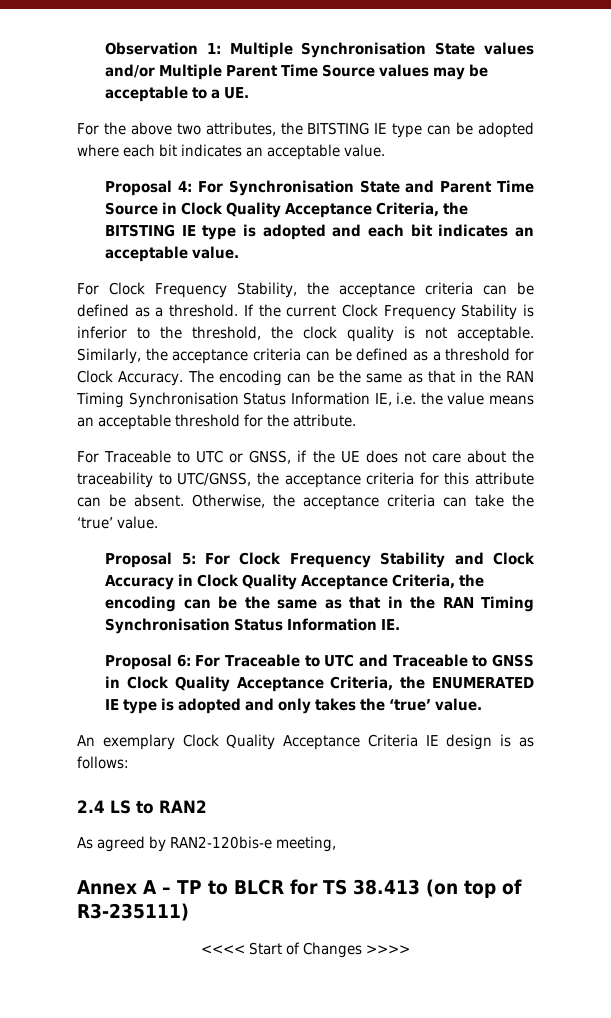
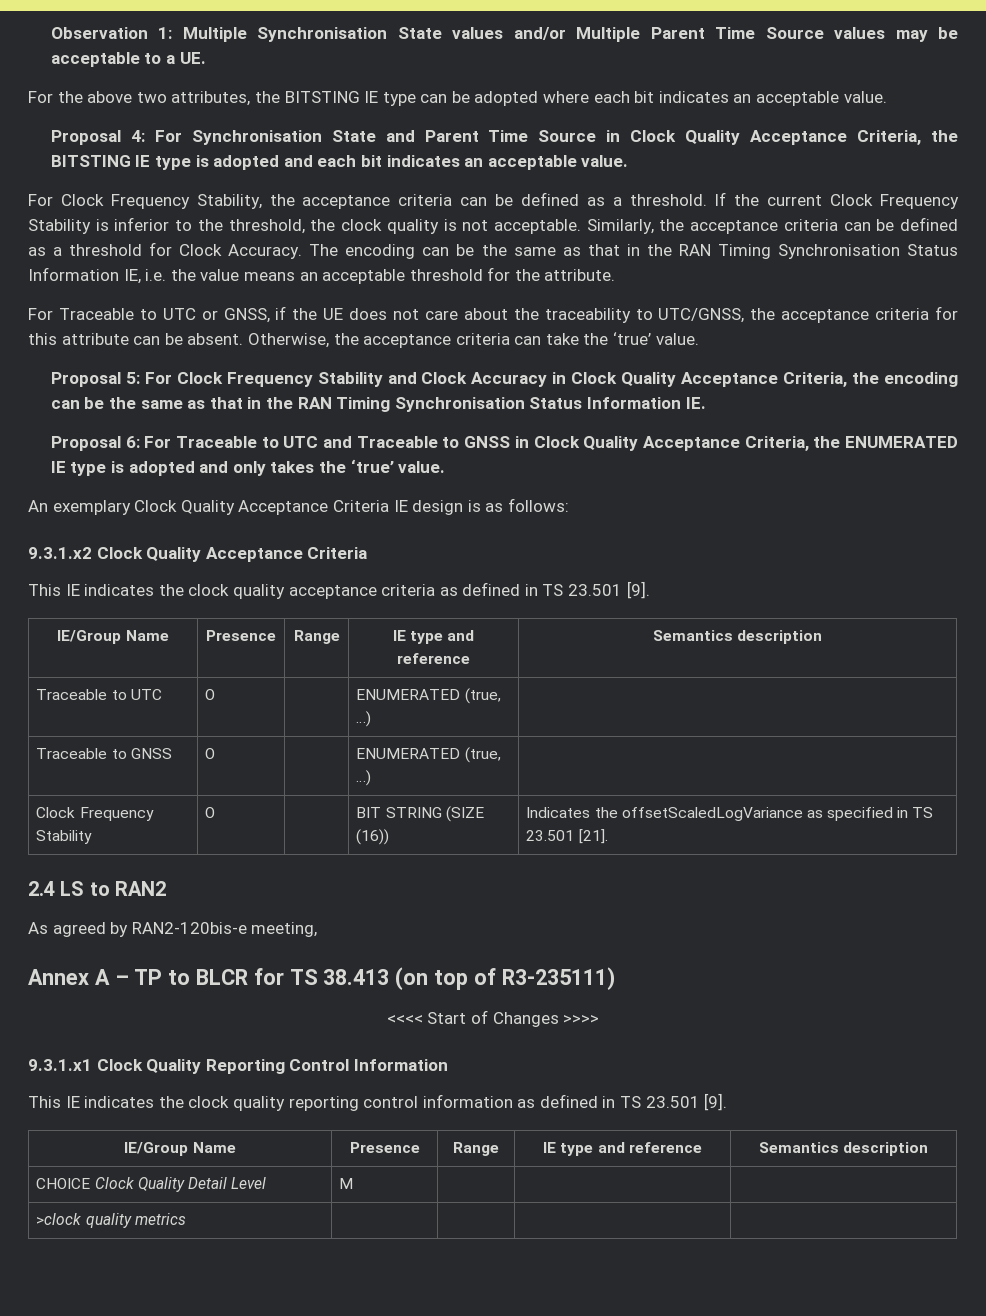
(129, 762) none -> [28,547,368,562] [28,581,650,599] [57,630,169,644] [206,630,276,641] [293,630,340,644] [392,630,475,644] [397,653,470,664] [652,630,823,644] [36,689,162,700] [205,689,216,700] [356,688,501,704] [356,711,372,727] [36,748,172,759] [205,748,216,759] [356,747,501,763] [356,770,372,786] [36,807,154,821] [36,830,93,844] [205,807,216,818] [356,806,484,822] [356,829,390,845] [526,807,934,821] [526,829,608,844] // 9.3.1.x2 Clock Quality Acceptance Criteria // This IE indicates the clock quality acceptance criteria as defined in TS 23.501 [9]. // IE/Group Name | Presence | Range | IE type and reference | Semantics description // Traceable to UTC | O | | ENUMERATED (true, …) | // Traceable to GNSS | O | | ENUMERATED (true, …) | // Clock Frequency Stability | O | | BIT STRING (SIZE (16)) | Indicates the offsetScaledLogVariance as specified in TS 23.501 [21].
(410, 949) none -> [28,1059,448,1074] [28,1093,728,1111] [124,1142,236,1156] [349,1142,420,1153] [453,1142,499,1156] [543,1142,702,1156] [758,1142,929,1156] [36,1177,267,1192] [339,1178,354,1189] [36,1213,186,1228] // 9.3.1.x1 Clock Quality Reporting Control Information // This IE indicates the clock quality reporting control information as defined in TS 23.501 [9]. // IE/Group Name | Presence | Range | IE type and reference | Semantics description // CHOICE Clock Quality Detail Level | M | | | // >clock quality metrics | | | |

